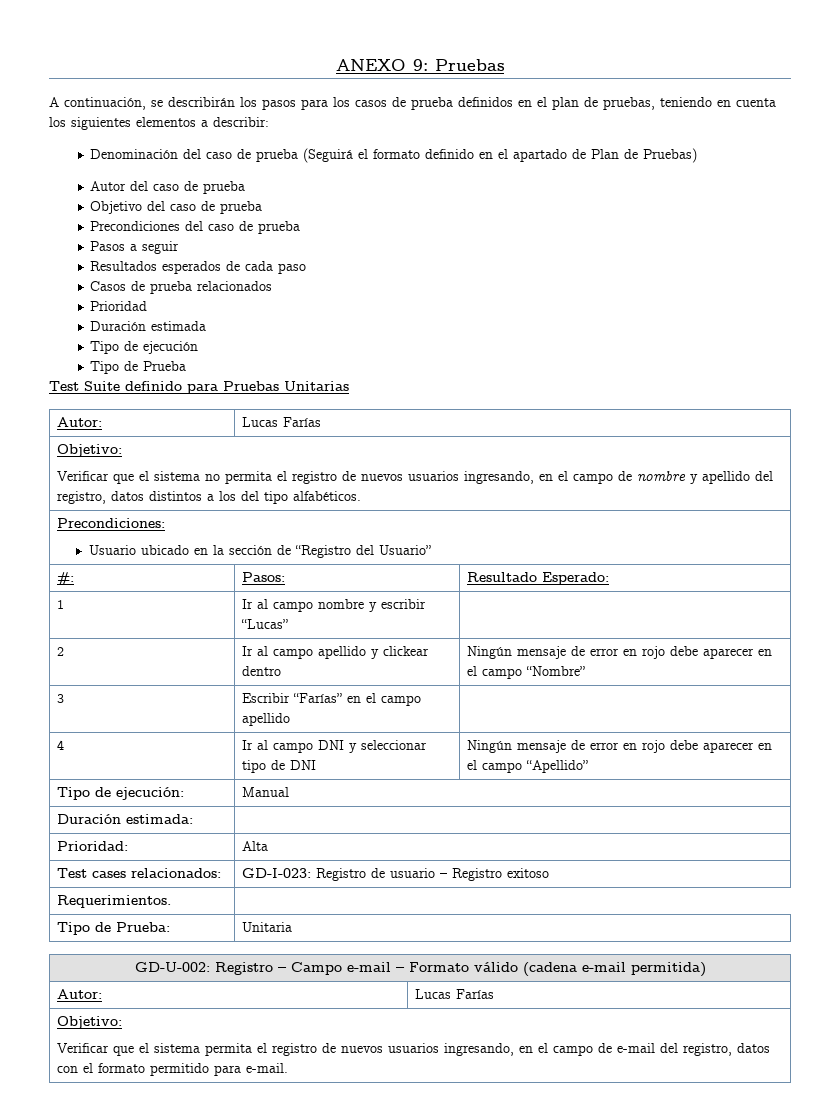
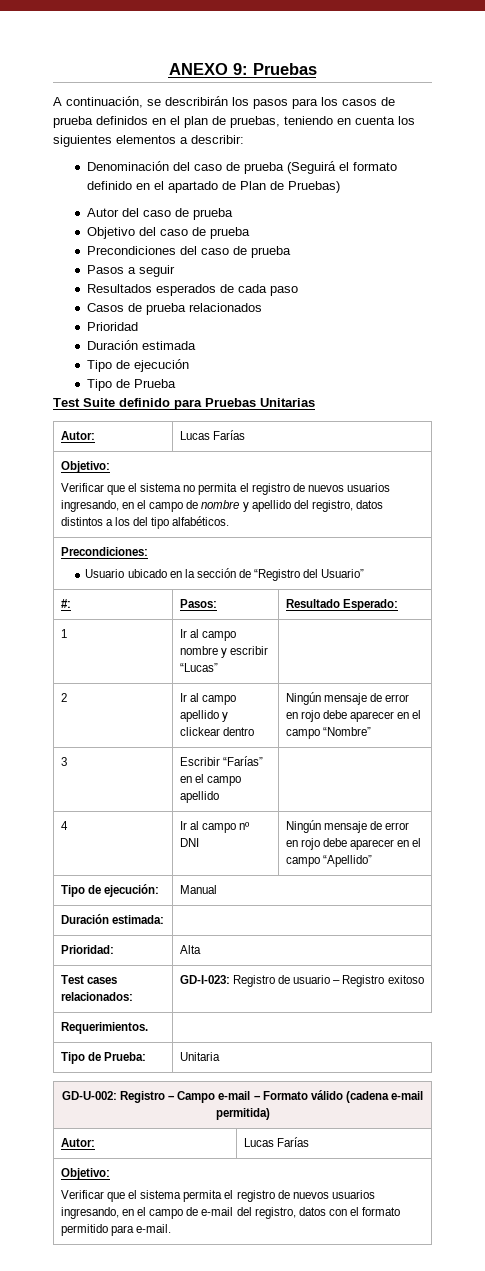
[318,740,428,753] [242,760,286,773] DNI y seleccionar tipo de -> [239,822,251,830] nº

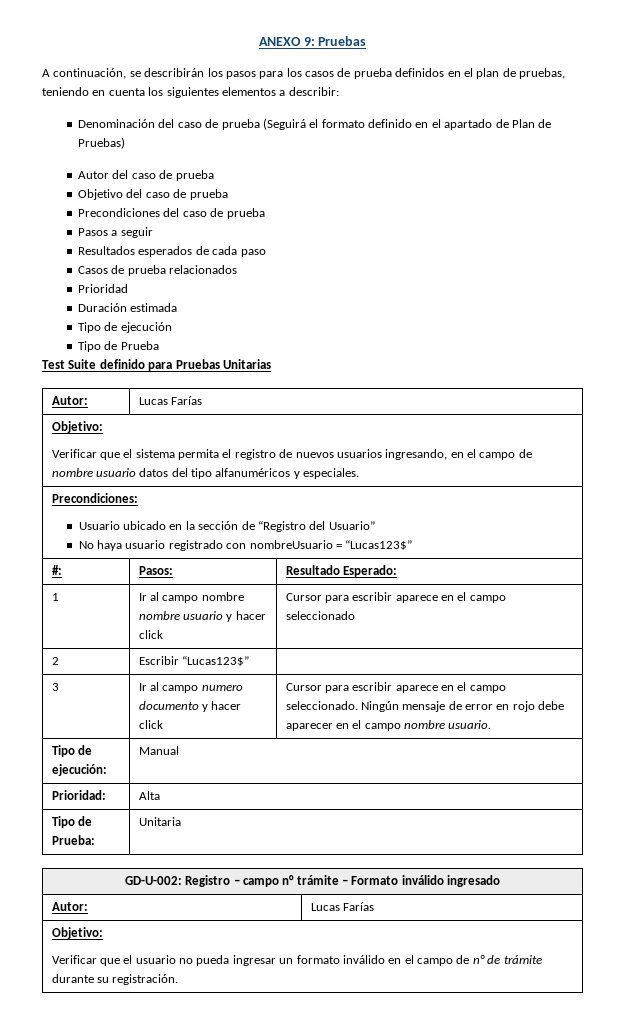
[183,485,196,492] no -> (175, 453) none
[242,500,383,512] [60,516,230,529] y apellido del registro, datos distintos a los del tipo alfabéticos. -> [95,468,360,479] usuario datos del tipo alfanuméricos y especiales.
(365, 573) none -> [78,540,413,551] // No haya usuario registrado con nombreUsuario = “Lucas123$”
[221,646,269,658] [179,663,218,672] [60,693,67,702] [179,693,237,705] [179,710,229,722] [179,727,255,736] y escribir “Lucas” | // 2 | Ir al campo apellido y clickear dentro | -> [138,611,266,622] [138,630,163,639] [285,592,506,603] [285,611,355,620] [51,657,59,665] [138,656,249,666] [51,683,59,691] [138,682,243,693] [138,701,242,712] [138,720,163,729] [285,682,506,693] [285,701,358,710] nombre usuario y hacer click | Cursor para escribir aparece en el campo seleccionado // 2 | Escribir “Lucas123$” | // 3 | Ir al campo numero documento y hacer click | Cursor para escribir aparece en el campo seleccionado.
[323,727,372,736] [60,757,67,766] [179,756,264,766] [179,774,242,786] [179,791,219,803] [60,821,68,830] [179,821,251,833] [179,838,199,847] [285,820,410,833] [285,838,422,850] [285,855,373,867] “Nombre” // 3 | Escribir “Farías” en el campo apellido | // 4 | Ir al campo nº DNI | Ningún mensaje de error en rojo debe aparecer en el campo “Apellido” -> [404,720,492,729] nombre usuario.
[60,914,165,924] // Duración estimada: | -> (179, 750) none
[60,975,118,984] [60,992,133,1001] [179,975,424,987] [60,1022,148,1034] // Test cases relacionados: | GD-I-023: Registro de usuario – Registro exitoso // Requerimientos. -> (160, 795) none
[177,1090,423,1103] [215,1108,270,1120] [60,1138,95,1147] [243,1137,310,1147] [60,1168,110,1180] [60,1190,375,1202] [60,1207,401,1219] [60,1224,172,1236] Campo e-mail – Formato válido (cadena e-mail permitida) // Autor: | Lucas Farías // Objetivo: // Verificar que el sistema permita el registro de nuevos usuarios ingresando, en el campo de e-mail del registro, datos con el formato permitido para e-mail. -> [242,875,501,887] [51,902,88,911] [310,902,374,911] [51,927,103,939] [51,955,542,966] [51,974,179,985] campo n° trámite – Formato inválido ingresado // Autor: | Lucas Farías // Objetivo: // Verificar que el usuario no pueda ingresar un formato inválido en el campo de n° de trámite durante su registración.

